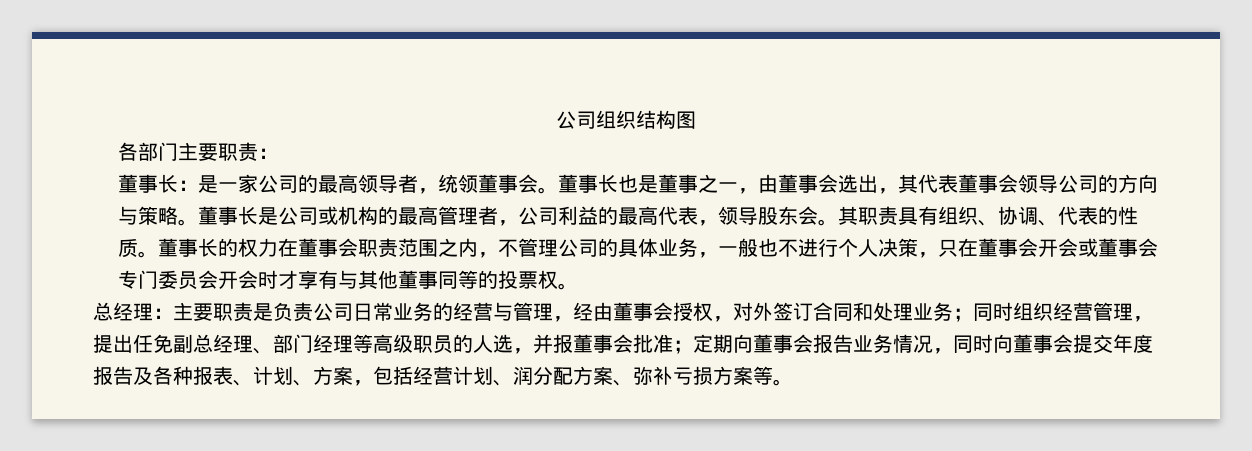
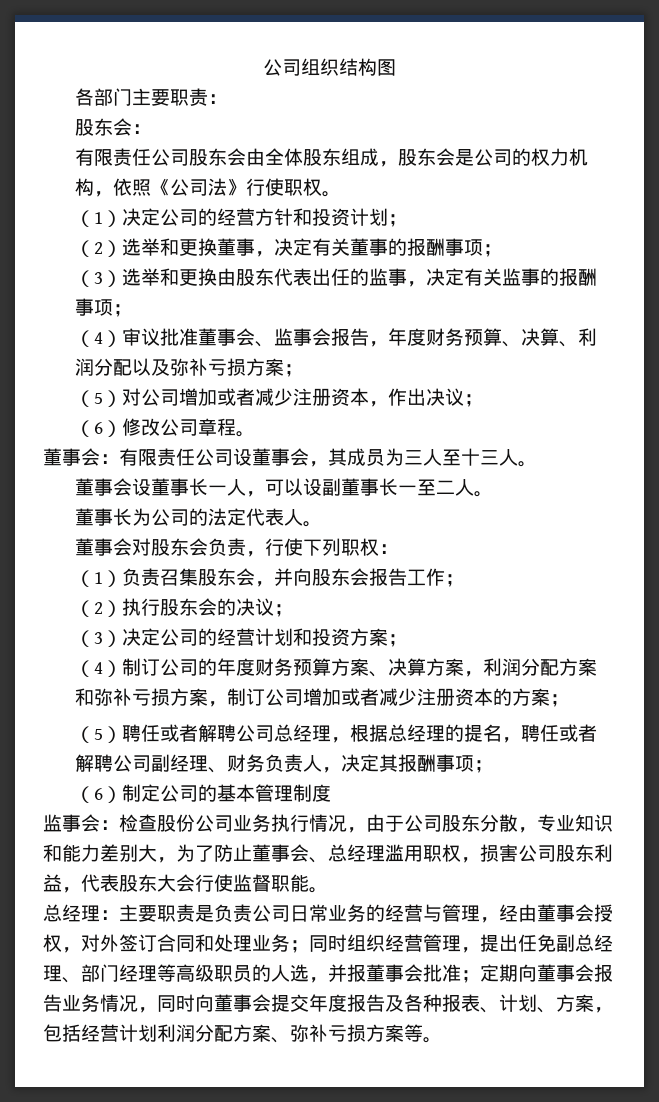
[118,174,1159,194] [118,206,1139,226] [118,238,1159,258] [118,270,559,290] 董事长：是一家公司的最高领导者，统领董事会。董事长也是董事之一，由董事会选出，其代表董事会领导公司的方向与策略。董事长是公司或机构的最高管理者，公司利益的最高代表，领导股东会。其职责具有组织、协调、代表的性质。董事长的权力在董事会职责范围之内，不管理公司的具体业务，一般也不进行个人决策，只在董事会开会或董事会专门委员会开会时才享有与其他董事同等的投票权 -> [75,118,152,136] [75,148,589,167] [75,178,342,197] [75,208,408,227] [75,238,503,257] [75,268,598,287] [75,298,133,317] [75,328,598,347] [75,358,304,377] [75,388,484,407] [75,418,256,437] [43,448,537,467] [75,478,494,497] [75,508,323,527] [75,538,399,557] [75,568,465,587] [75,598,294,617] [75,628,408,647] [75,658,598,677] [75,688,570,707] [75,724,598,743] [75,754,494,773] [75,784,332,803] [43,814,613,833] [43,844,613,863] [43,874,309,893] 股东会： // 有限责任公司股东会由全体股东组成，股东会是公司的权力机构，依照《公司法》行使职权。 // （1）决定公司的经营方针和投资计划； // （2）选举和更换董事，决定有关董事的报酬事项； // （3）选举和更换由股东代表出任的监事，决定有关监事的报酬事项； // （4）审议批准董事会、监事会报告，年度财务预算、决算、利润分配以及弥补亏损方案； // （5）对公司增加或者减少注册资本，作出决议； // （6）修改公司章程。 // 董事会：有限责任公司设董事会，其成员为三人至十三人。 // 董事会设董事长一人，可以设副董事长一至二人。 // 董事长为公司的法定代表人。 // 董事会对股东会负责，行使下列职权： // （1）负责召集股东会，并向股东会报告工作； // （2）执行股东会的决议； // （3）决定公司的经营计划和投资方案； // （4）制订公司的年度财务预算方案、决算方案，利润分配方案和弥补亏损方案，制订公司增加或者减少注册资本的方案； // （5）聘任或者解聘公司总经理，根据总经理的提名，聘任或者解聘公司副经理、财务负责人，决定其报酬事项； // （6）制定公司的基本管理制度 // 监事会：检查股份公司业务执行情况，由于公司股东分散，专业知识和能力差别大，为了防止董事会、总经理滥用职权，损害公司股东利益，代表股东大会行使监督职能
[493,380,513,386] 、 -> [157,1024,176,1042] 利

